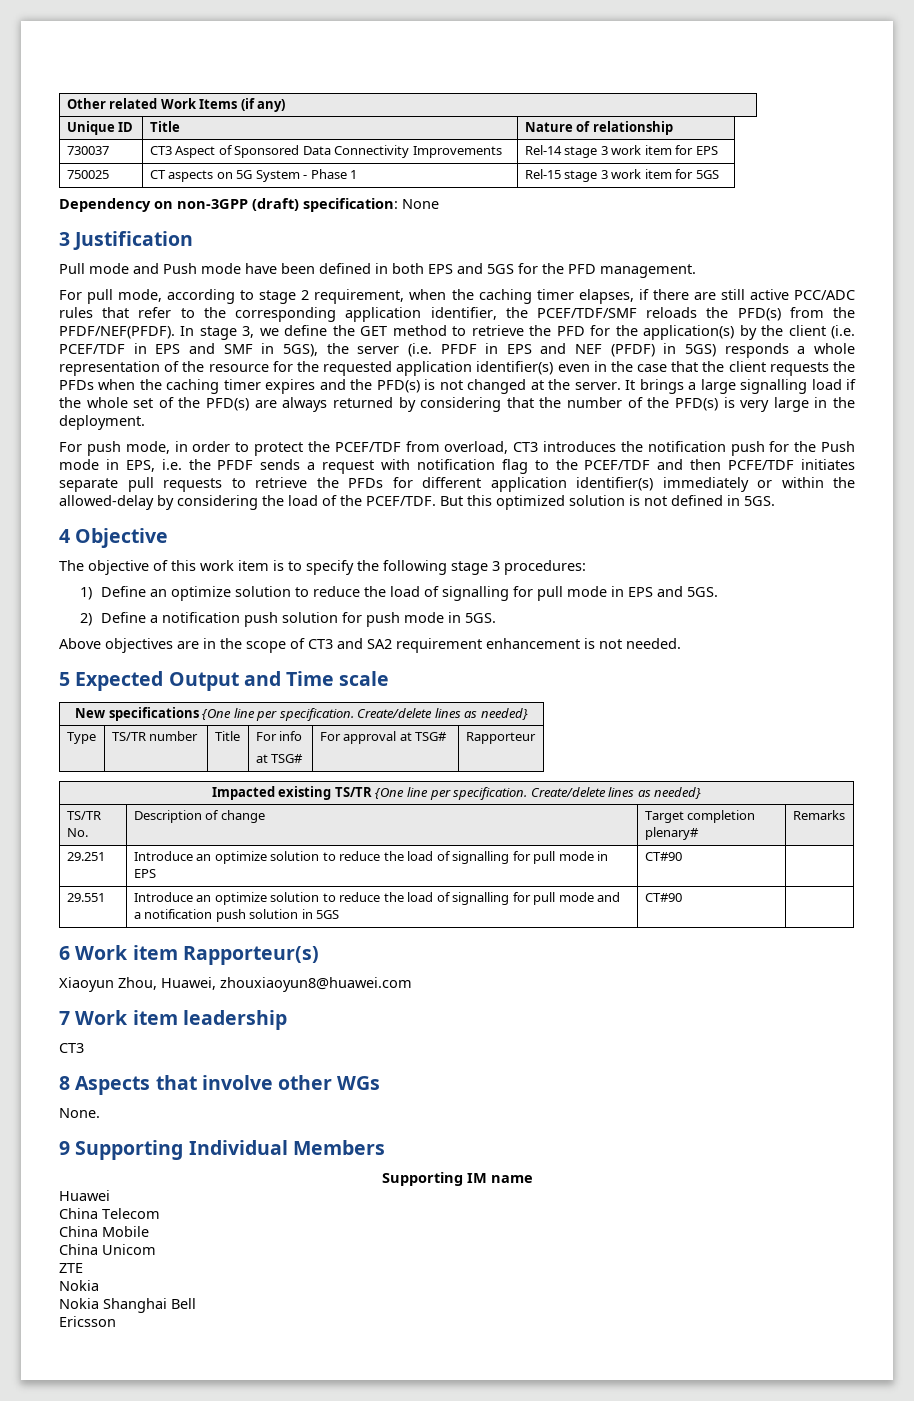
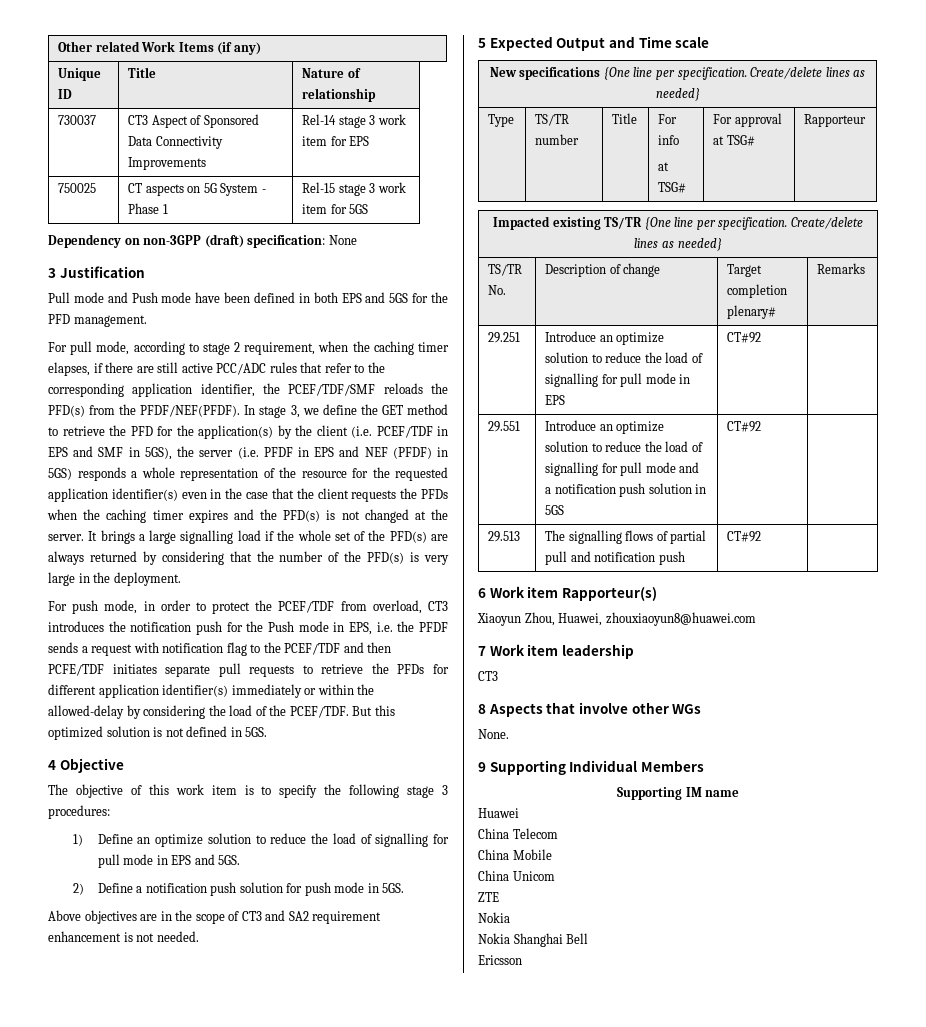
[644,852,682,861] CT#90 -> [727,332,762,343] CT#92
[644,893,682,902] CT#90 -> [727,421,762,432] [488,531,521,542] [545,530,707,544] [545,551,685,565] [727,531,762,542] CT#92 | // 29.513 | The signalling flows of partial pull and notification push | CT#92

